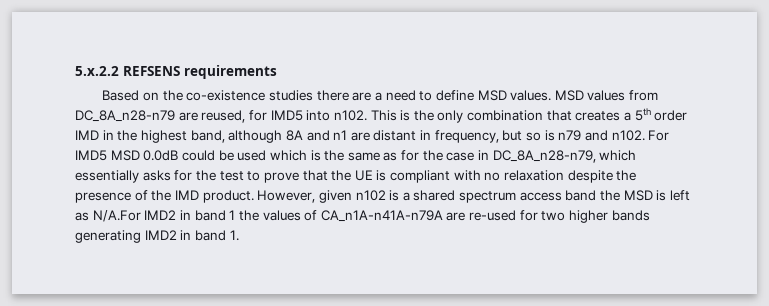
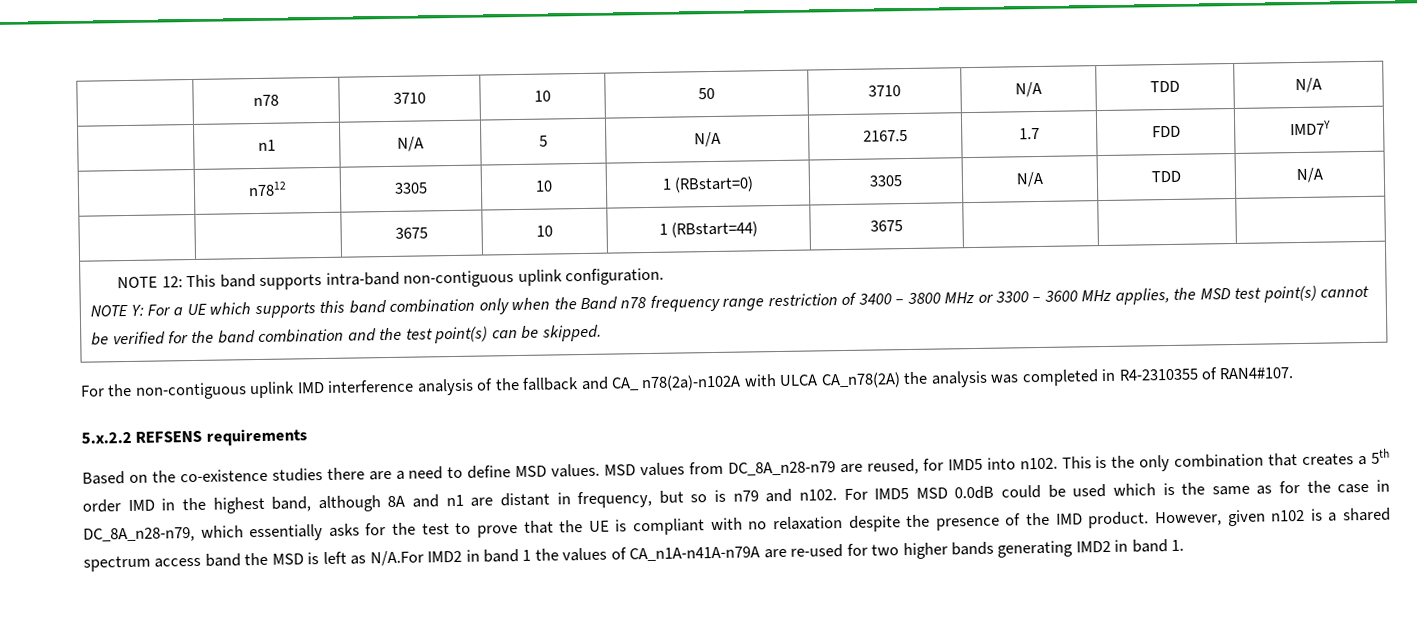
(75, 71) none -> [253,94,279,107] [393,92,426,104] [534,90,551,102] [698,87,715,100] [868,85,901,97] [1015,81,1042,98] [1150,80,1180,93] [1295,77,1322,94] [258,139,276,151] [397,136,424,152] [539,135,548,147] [694,131,721,148] [863,130,908,142] [1019,127,1040,140] [1151,125,1181,138] [1289,120,1331,136] [248,181,287,197] [394,182,428,194] [535,180,553,192] [661,176,755,193] [869,175,902,187] [1016,171,1044,188] [1151,170,1181,183] [1296,167,1323,184] [395,227,428,239] [536,225,553,237] [658,221,759,238] [870,220,903,232] [117,267,664,290] [90,285,1370,319] [91,324,602,346] [80,367,1294,400] | n78 | 3710 | 10 | 50 | 3710 | N/A | TDD | N/A // | n1 | N/A | 5 | N/A | 2167.5 | 1.7 | FDD | IMD7Y // | n7812 | 3305 | 10 | 1 (RBstart=0) | 3305 | N/A | TDD | N/A // | | 3675 | 10 | 1 (RBstart=44) | 3675 | | | // NOTE 12: This band supports intra-band non-contiguous uplink configuration. // NOTE Y: For a UE which supports this band combination only when the Band n78 frequency range restriction of 3400 – 3800 MHz or 3300 – 3600 MHz applies, the MSD test point(s) cannot be verified for the band combination and the test point(s) can be skipped. // For the non-contiguous uplink IMD interference analysis of the fallback and CA_ n78(2a)-n102A with ULCA CA_n78(2A) the analysis was completed in R4-2310355 of RAN4#107. //

